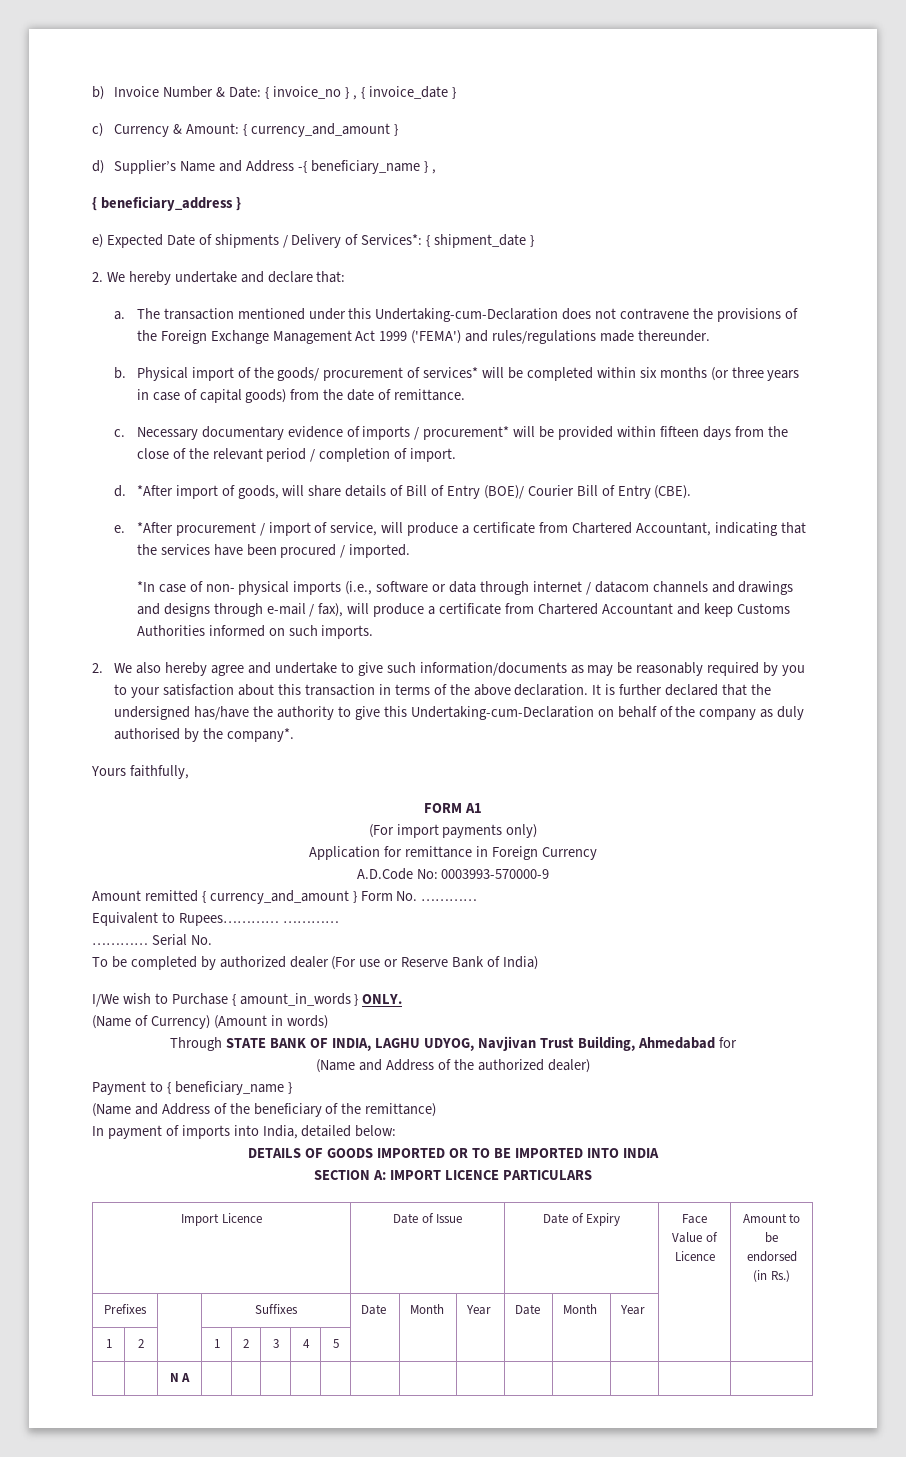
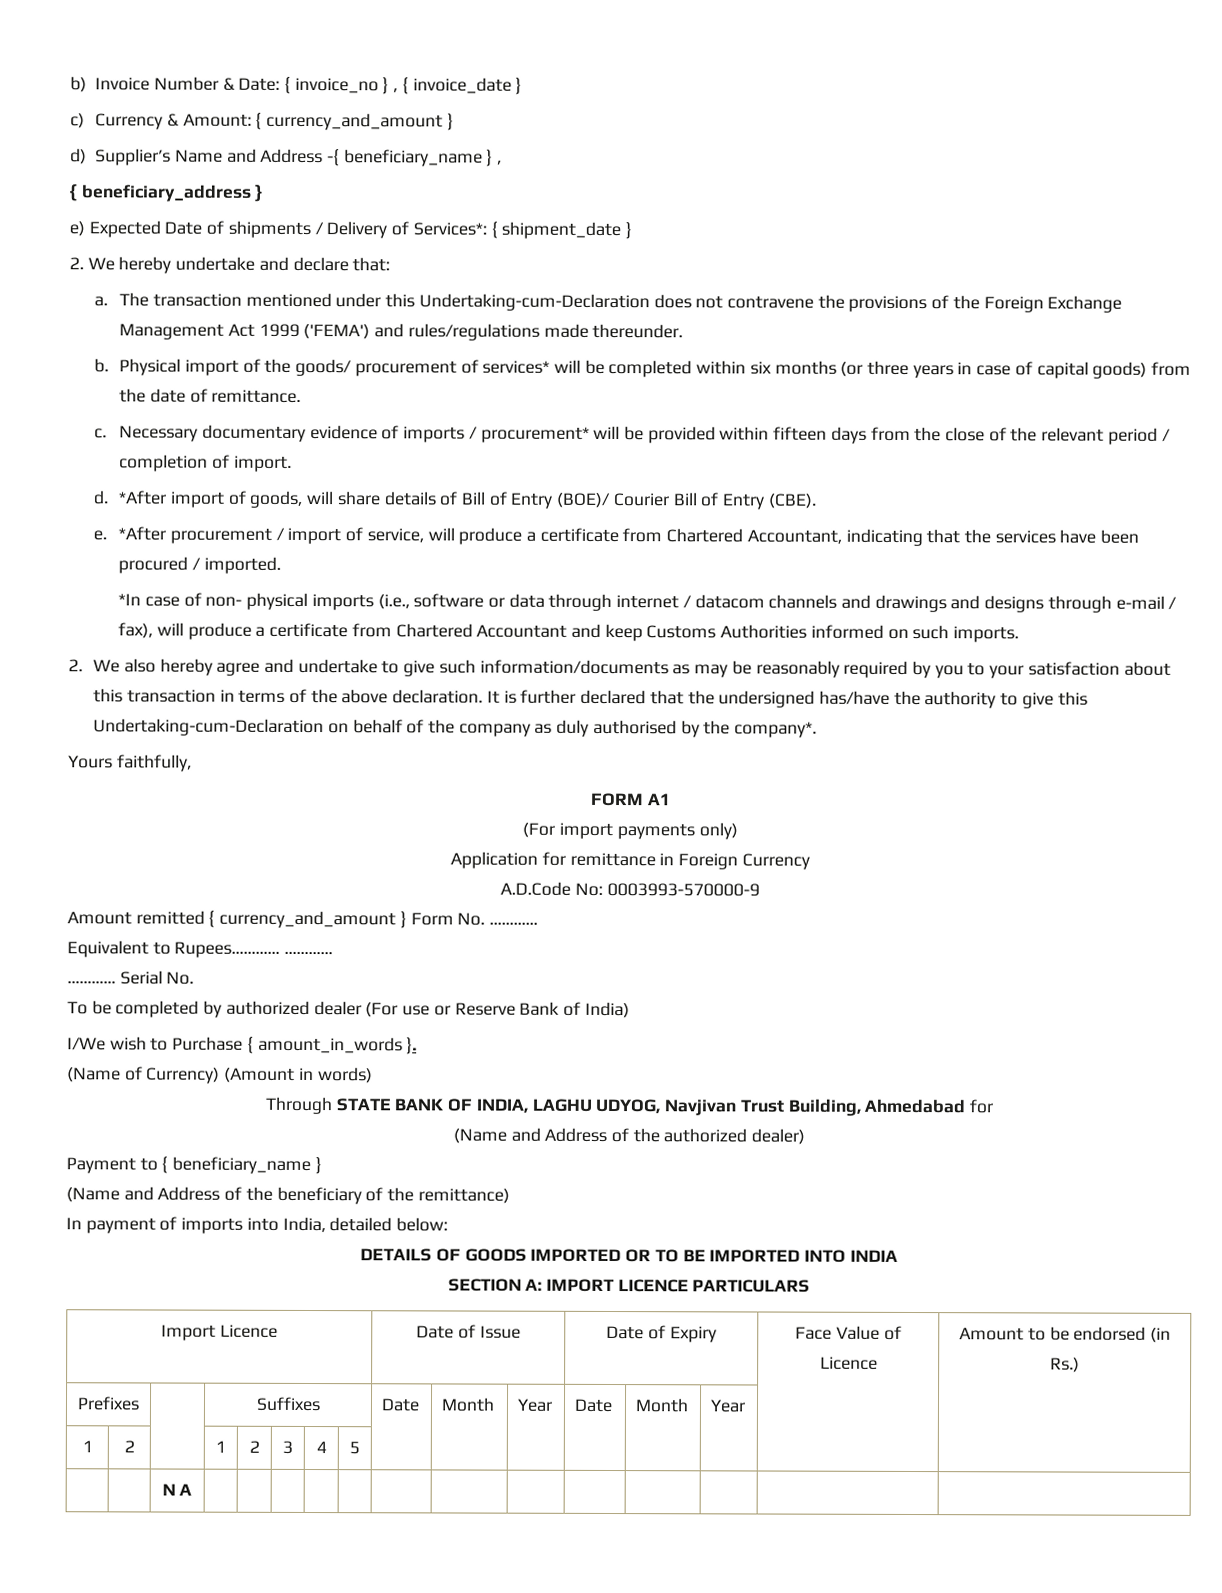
[354,994,403,1006] } ONLY. -> [406,1037,418,1055] }.

